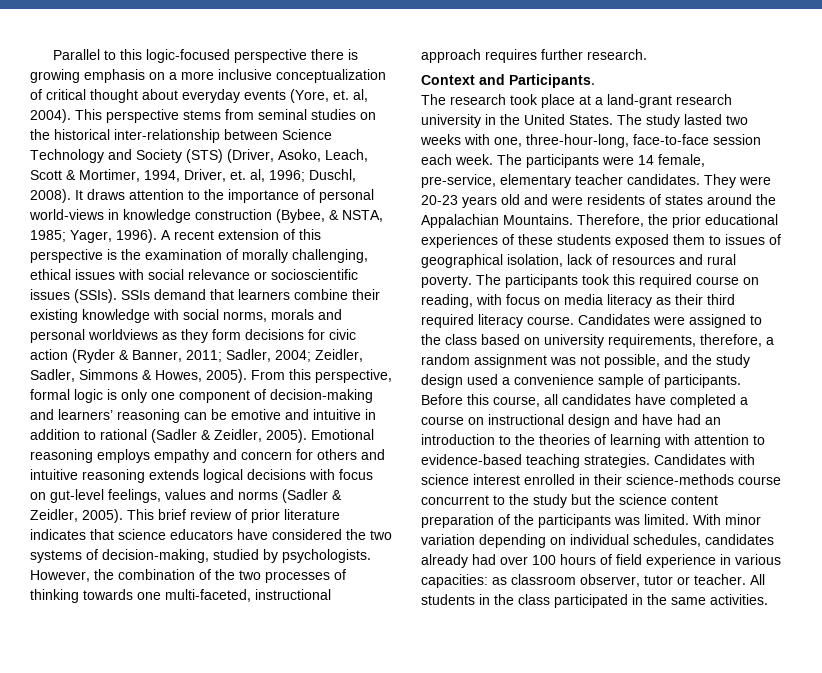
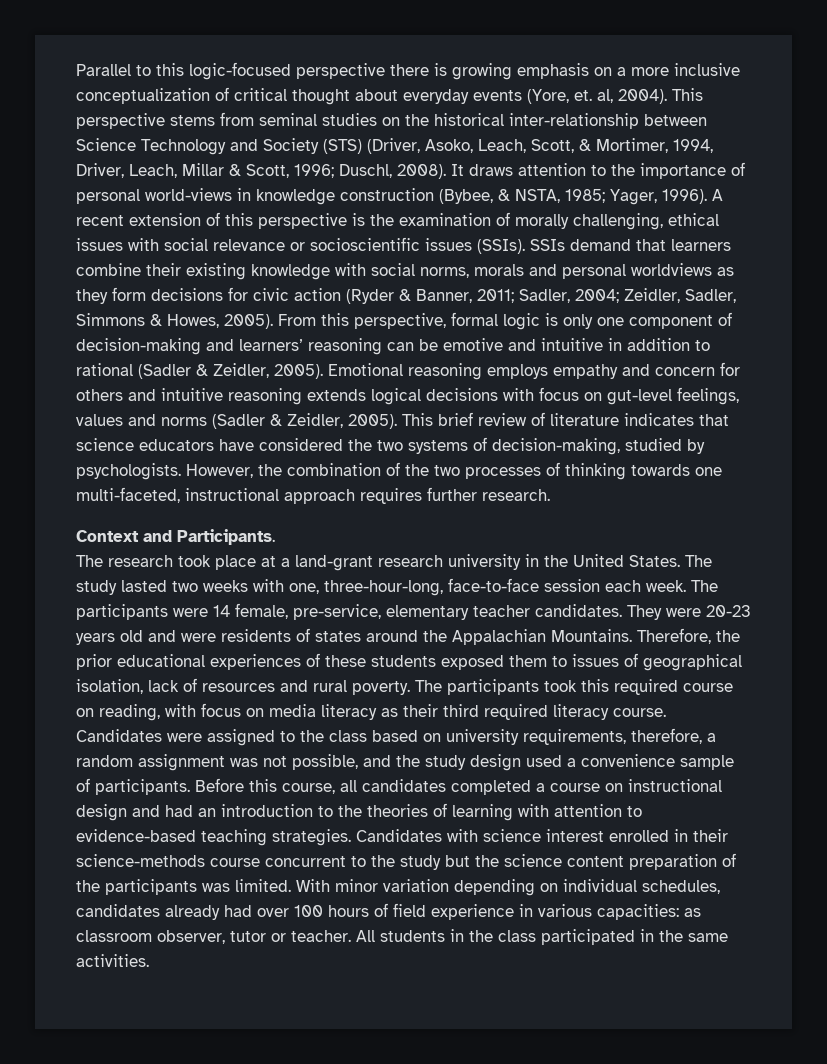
[30,170,62,180] Scott -> [531,139,574,153] Scott,
[230,169,265,182] et. al, -> [129,163,289,178] Leach, Millar & Scott,
[251,509,280,523] prior -> (545, 419) none
[635,394,666,405] have -> (446, 785) none
[642,414,673,425] have -> (160, 811) none

